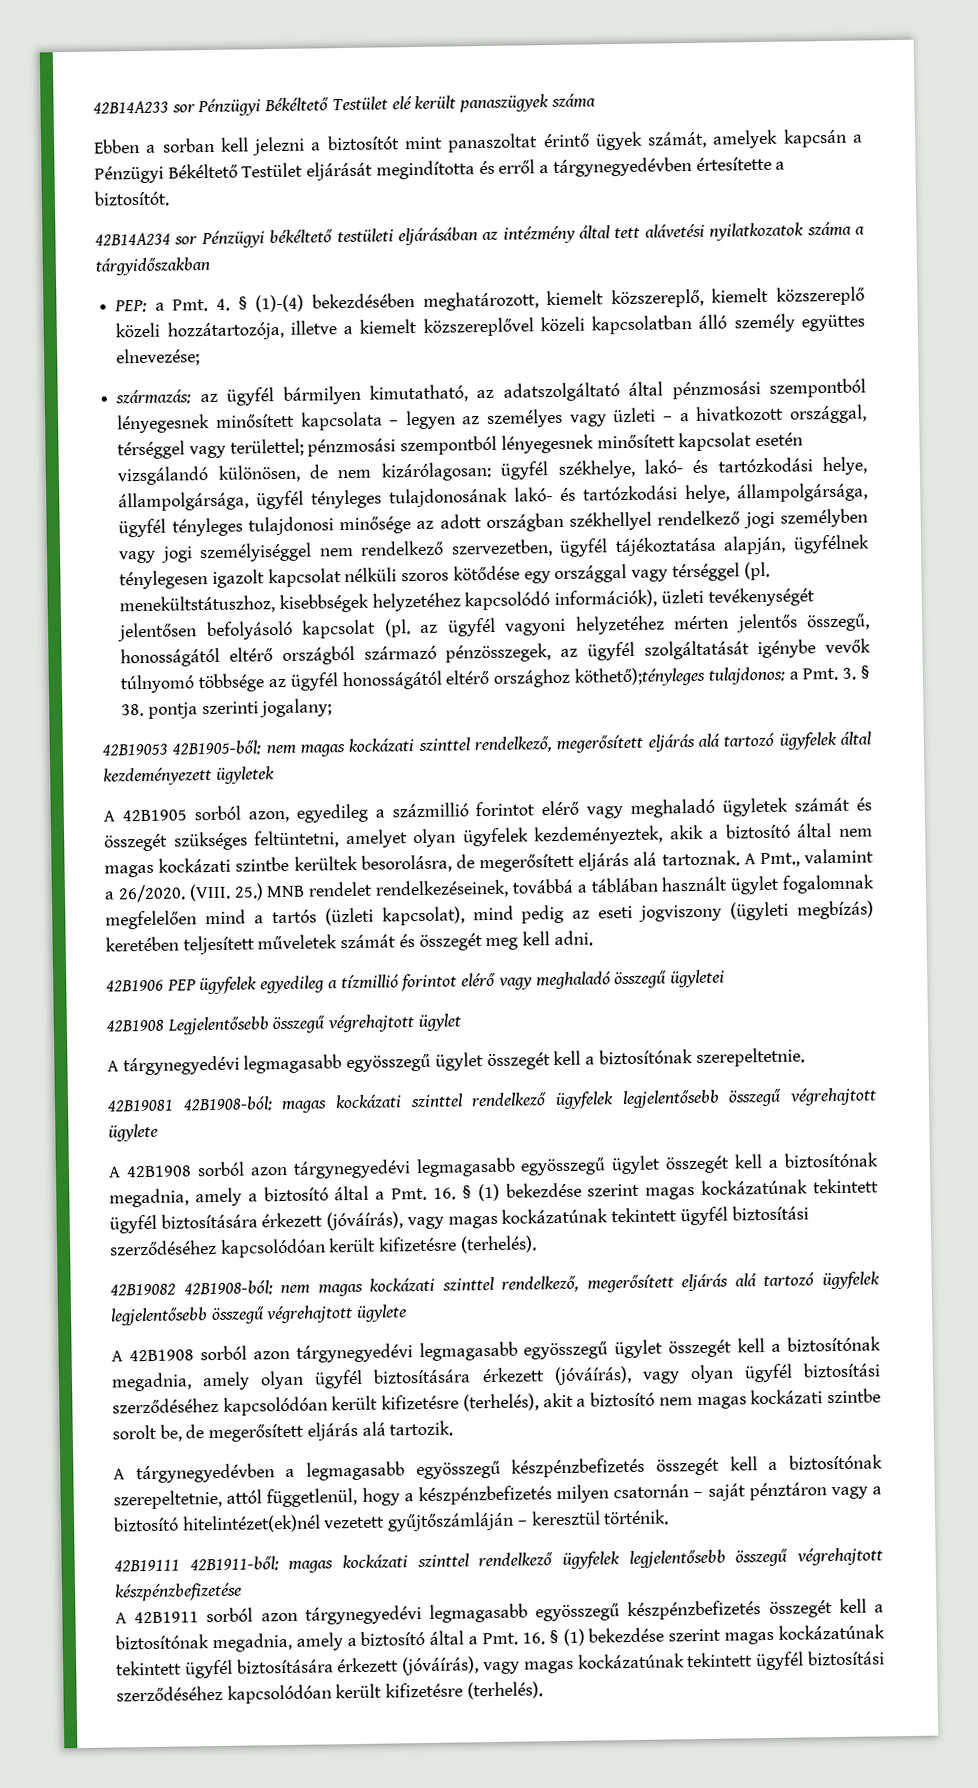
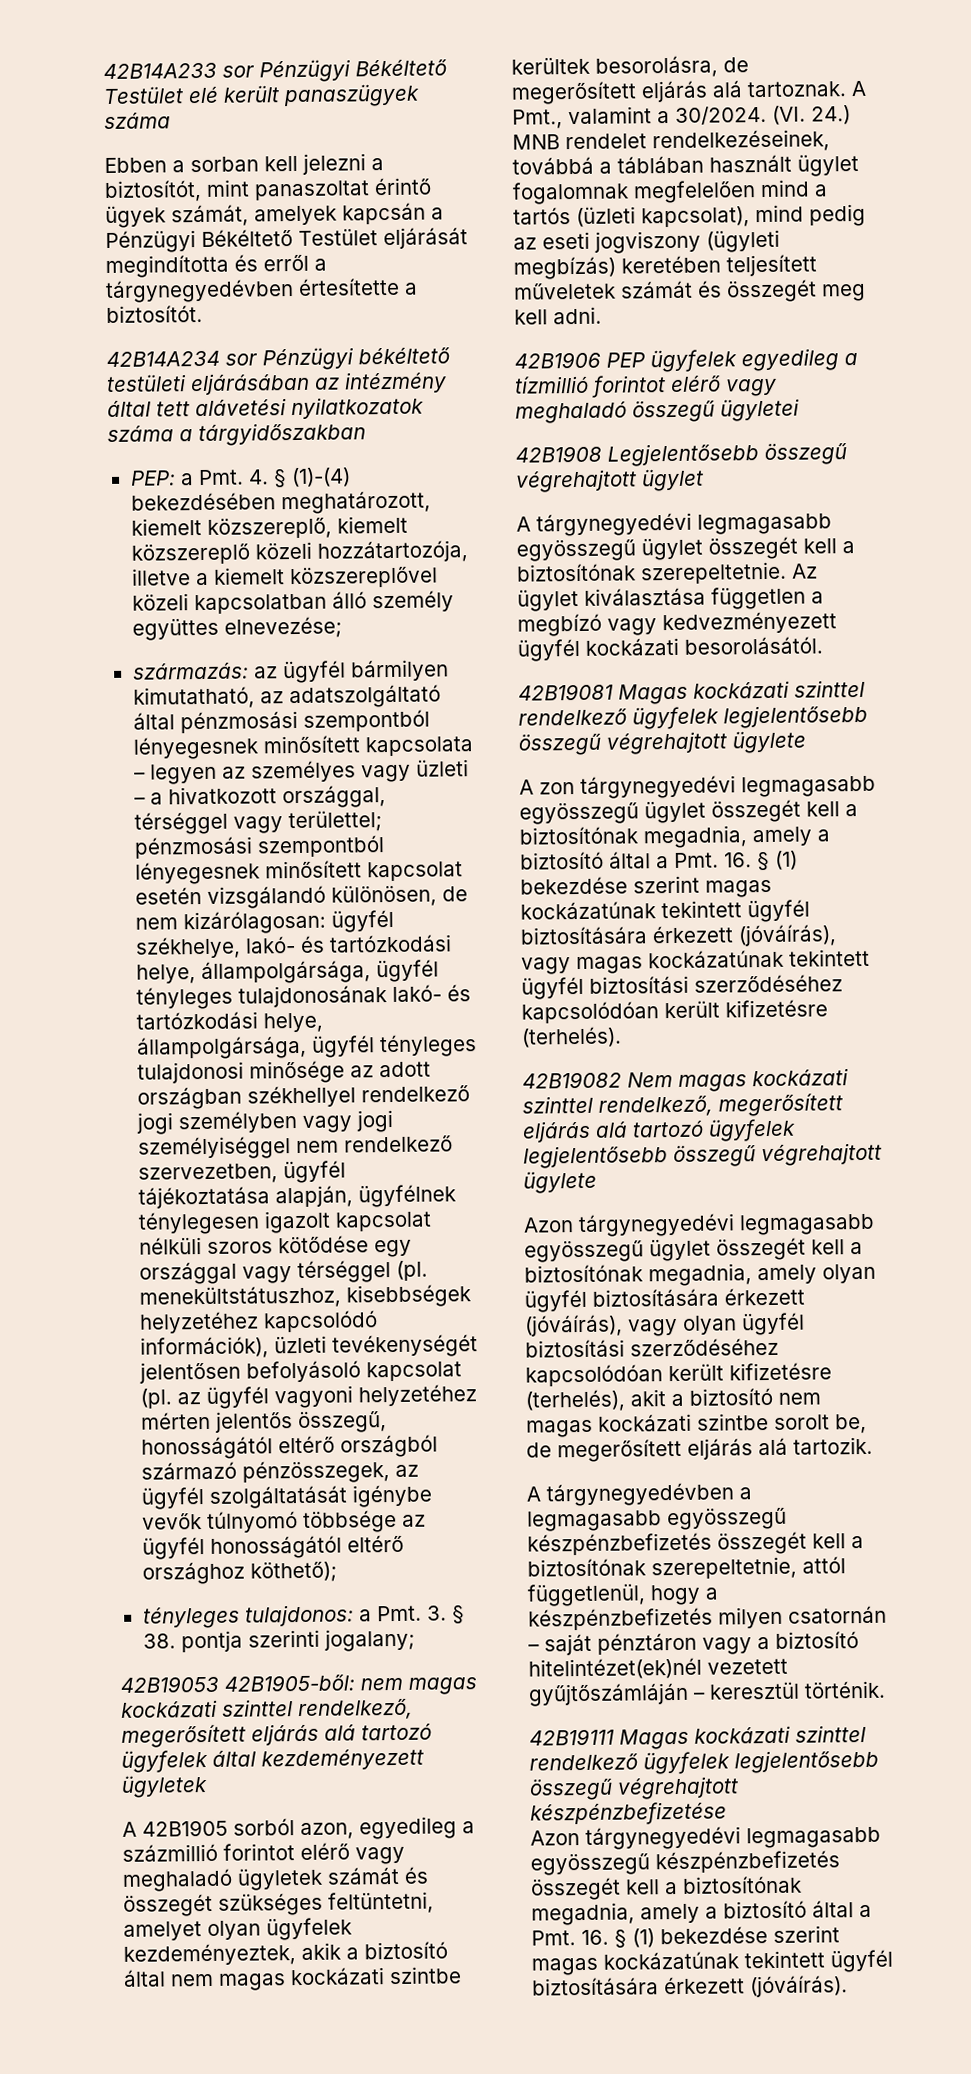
[327,135,400,151] biztosítót -> [104,179,202,203] biztosítót,
[573,666,705,687] köthető);tényleges -> [249,1561,337,1583] [142,1606,240,1629] köthető); // tényleges
[117,883,264,903] 26/2020. (VIII. 25.) -> [675,105,851,125] 30/2024. (VI. 24.)
(805, 1057) none -> [791,563,818,579] [517,586,824,612] [517,611,837,637] [517,636,823,662] Az ügylet kiválasztása független a megbízó vagy kedvezményezett ügyfél kockázati besorolásától.
[182,1096,328,1114] 42B1908-ból: magas -> [618,683,688,705] Magas
[125,1161,288,1178] 42B1908 sorból azon -> [539,782,575,795] zon
[183,1280,311,1296] 42B1908-ból: nem -> [627,1072,673,1088] Nem
[111,1345,290,1362] A 42B1908 sorból azon -> [523,1217,574,1233] Azon
[189,1556,334,1573] 42B1911-ből: magas -> [619,1728,689,1750] Magas
[115,1607,298,1624] A 42B1911 sorból azon -> [530,1830,580,1846] Azon
[402,1650,885,1676] [116,1681,543,1704] (jóváírás), vagy magas kockázatúnak tekintett ügyfél biztosítási szerződéséhez kapcsolódóan került kifizetésre (terhelés). -> [750,1975,848,1998] (jóváírás).

